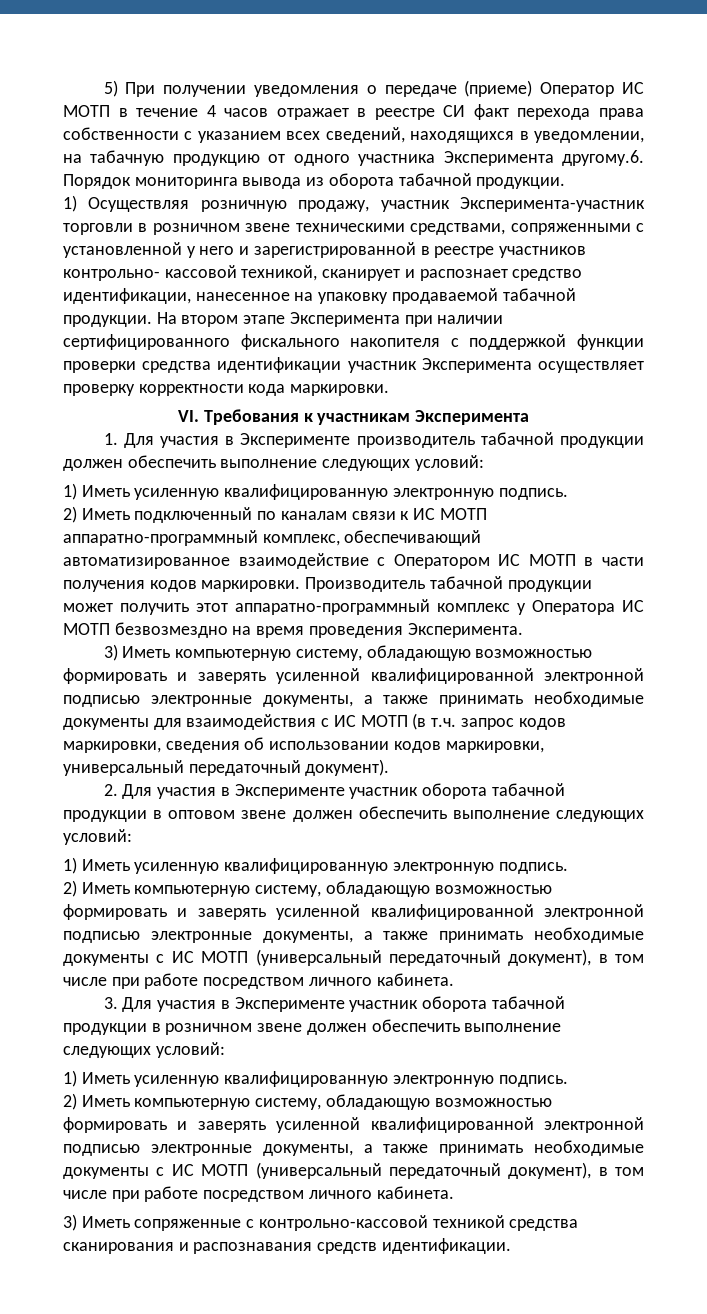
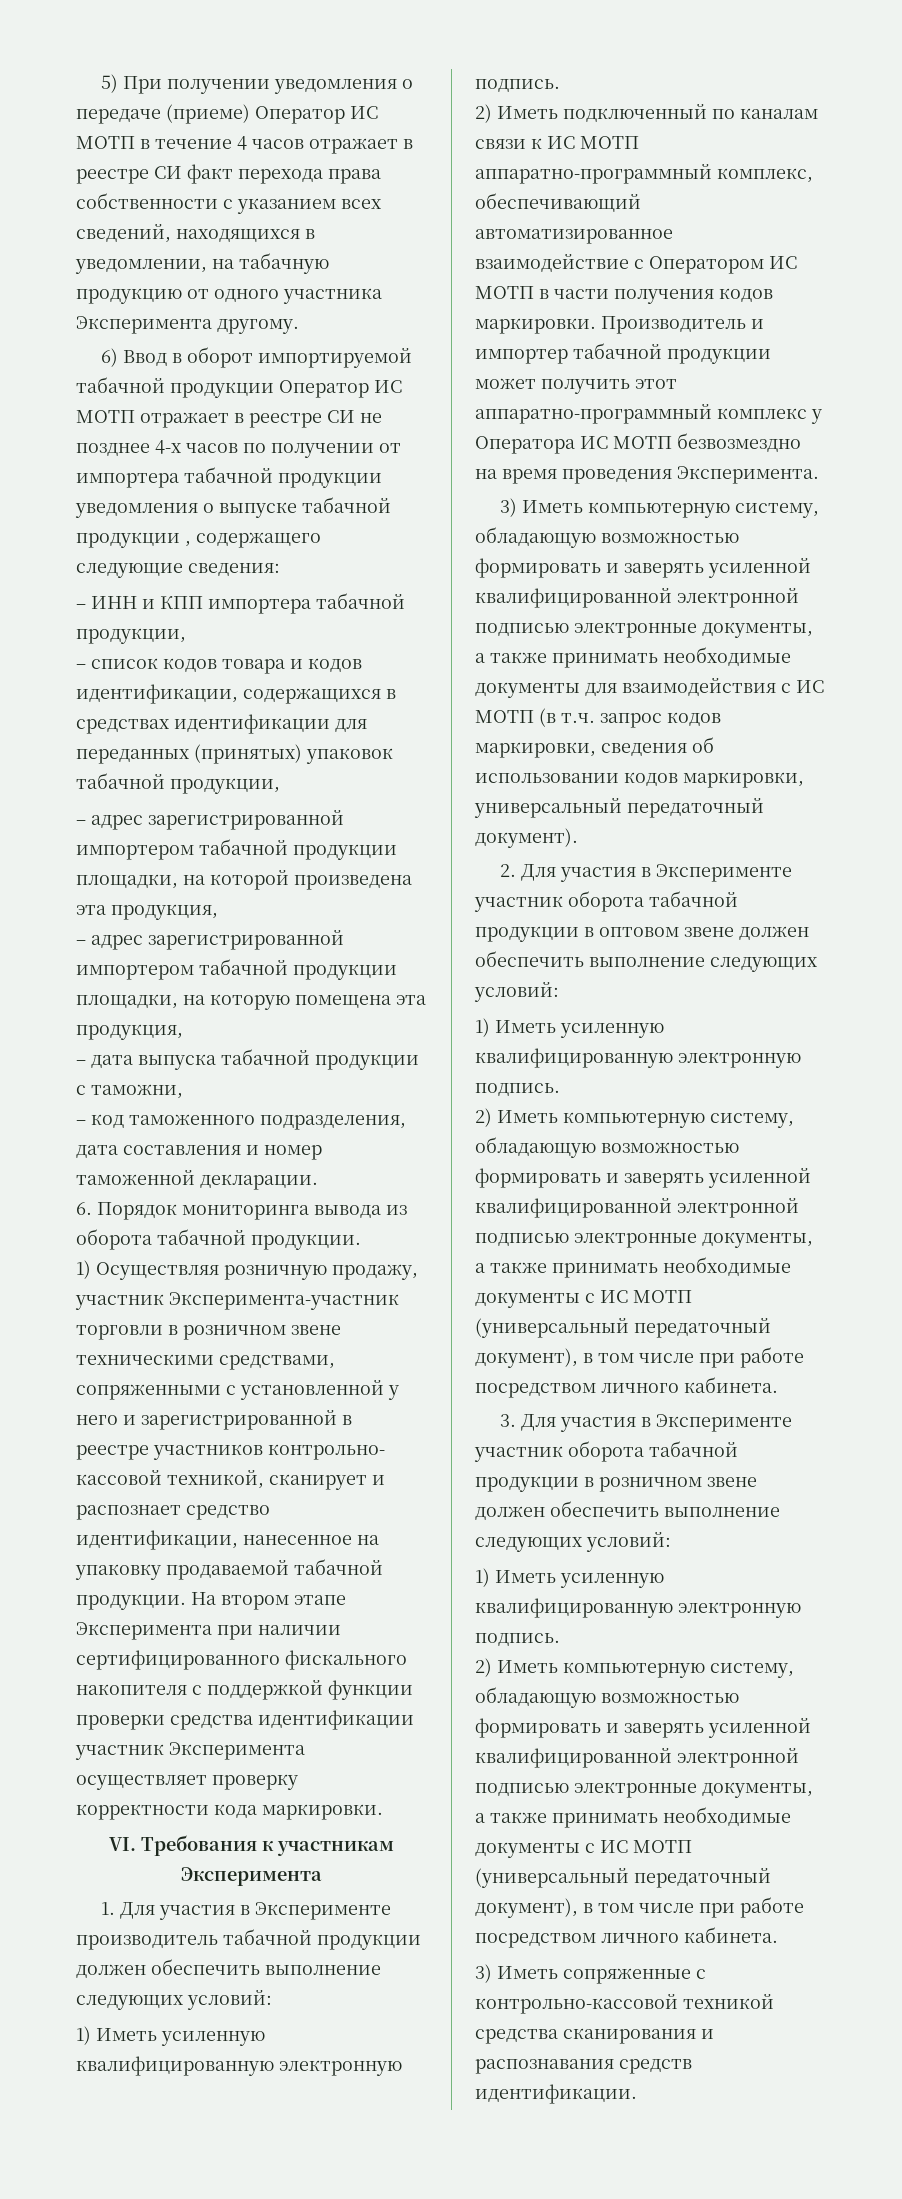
[562,150,645,166] другому.6. -> [217,319,299,334] [101,347,413,368] [76,377,402,398] [76,410,382,428] [76,440,401,458] [76,467,382,488] [75,497,391,518] [76,532,321,548] [76,563,280,578] [76,593,405,614] [76,628,186,644] [76,658,362,674] [76,684,396,704] [76,714,367,734] [76,744,393,764] [76,773,280,794] [76,810,344,830] [76,839,397,860] [76,870,412,890] [76,904,218,920] [76,930,344,950] [76,959,397,980] [76,994,426,1010] [76,1024,183,1040] [76,1049,419,1070] [76,1084,183,1099] [76,1114,406,1130] [76,1145,322,1160] [76,1170,318,1190] [76,1202,92,1215] другому. // 6) Ввод в оборот импортируемой табачной продукции Оператор ИС МОТП отражает в реестре СИ не позднее 4-х часов по получении от импортера табачной продукции уведомления о выпуске табачной продукции , содержащего следующие сведения: // – ИНН и КПП импортера табачной продукции, // – список кодов товара и кодов идентификации, содержащихся в средствах идентификации для переданных (принятых) упаковок табачной продукции, // – адрес зарегистрированной импортером табачной продукции площадки, на которой произведена эта продукция, // – адрес зарегистрированной импортером табачной продукции площадки, на которую помещена эта продукция, // – дата выпуска табачной продукции с таможни, // – код таможенного подразделения, дата составления и номер таможенной декларации. // 6.
(426, 584) none -> [751,319,764,329] [475,349,568,364] и импортер

